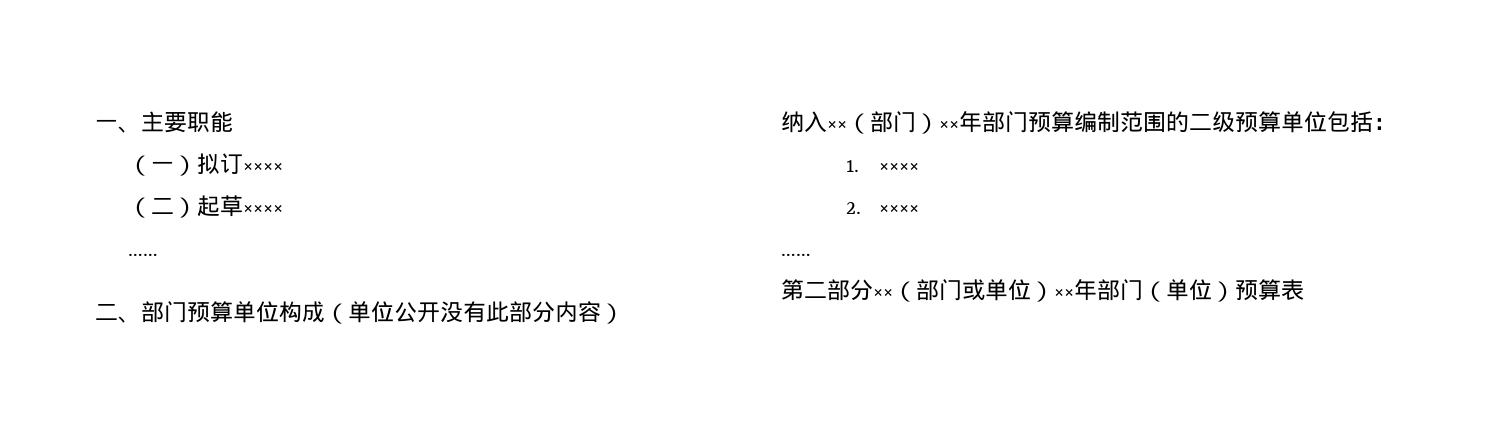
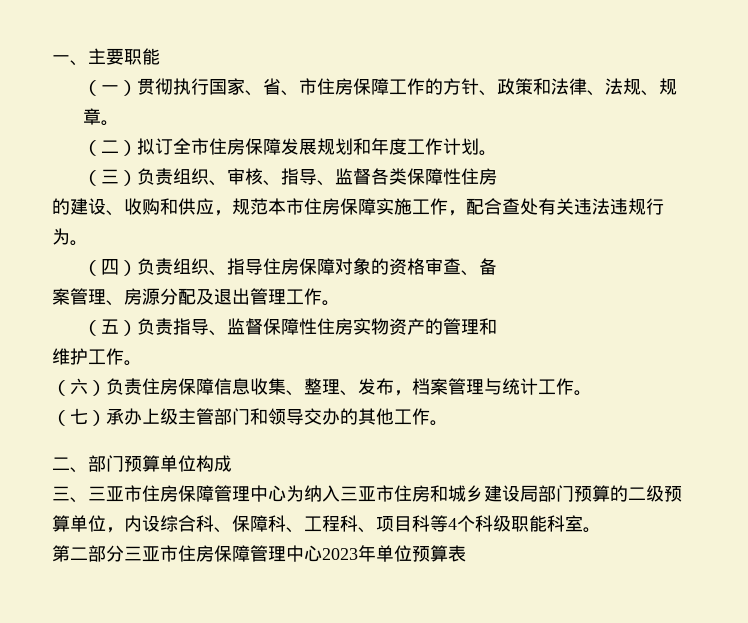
[196,153,283,175] [127,195,283,218] [127,253,158,256] 拟订×××× // （二）起草×××× // …… -> [136,78,677,96] [82,108,119,126] [82,138,497,156] [82,168,497,186] [52,198,664,216] [52,228,88,246] [82,258,497,276] [52,288,340,306] [82,318,497,336] [52,348,142,366] [52,378,592,396] [52,408,448,426] 贯彻执行国家、省、市住房保障工作的方针、政策和法律、法规、规章。 // （二）拟订全市住房保障发展规划和年度工作计划。 // （三）负责组织、审核、指导、监督各类保障性住房 // 的建设、收购和供应，规范本市住房保障实施工作，配合查处有关违法违规行为。 // （四）负责组织、指导住房保障对象的资格审查、备 // 案管理、房源分配及退出管理工作。 // （五）负责指导、监督保障性住房实物资产的管理和 // 维护工作。 // （六）负责住房保障信息收集、整理、发布，档案管理与统计工作。 // （七）承办上级主管部门和领导交办的其他工作。
[325,301,624,324] [781,111,1396,134] [846,160,919,172] [846,202,919,214] [781,253,811,256] [781,279,1235,302] （单位公开没有此部分内容） // 纳入××（部门）××年部门预算编制范围的二级预算单位包括： // 1. ×××× // 2. ×××× // …… // 第二部分××（部门或单位）××年部门（单位） -> [52,485,682,503] [52,515,601,533] [52,545,412,562] // 三、三亚市住房保障管理中心为纳入三亚市住房和城乡建设局部门预算的二级预算单位，内设综合科、保障科、工程科、项目科等4个科级职能科室。 // 第二部分三亚市住房保障管理中心2023年单位

